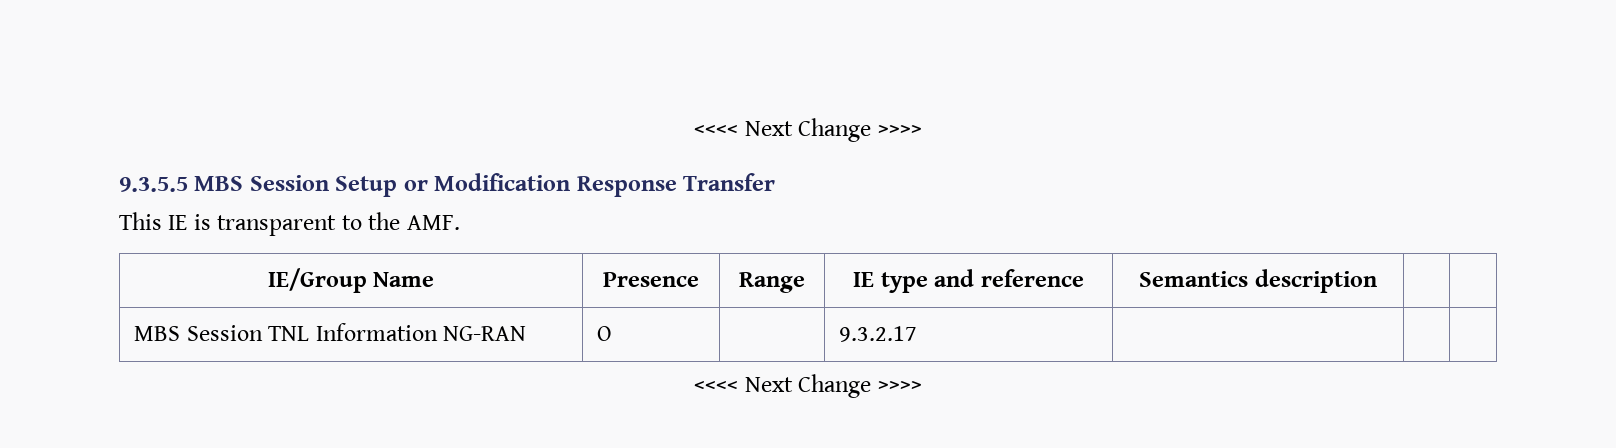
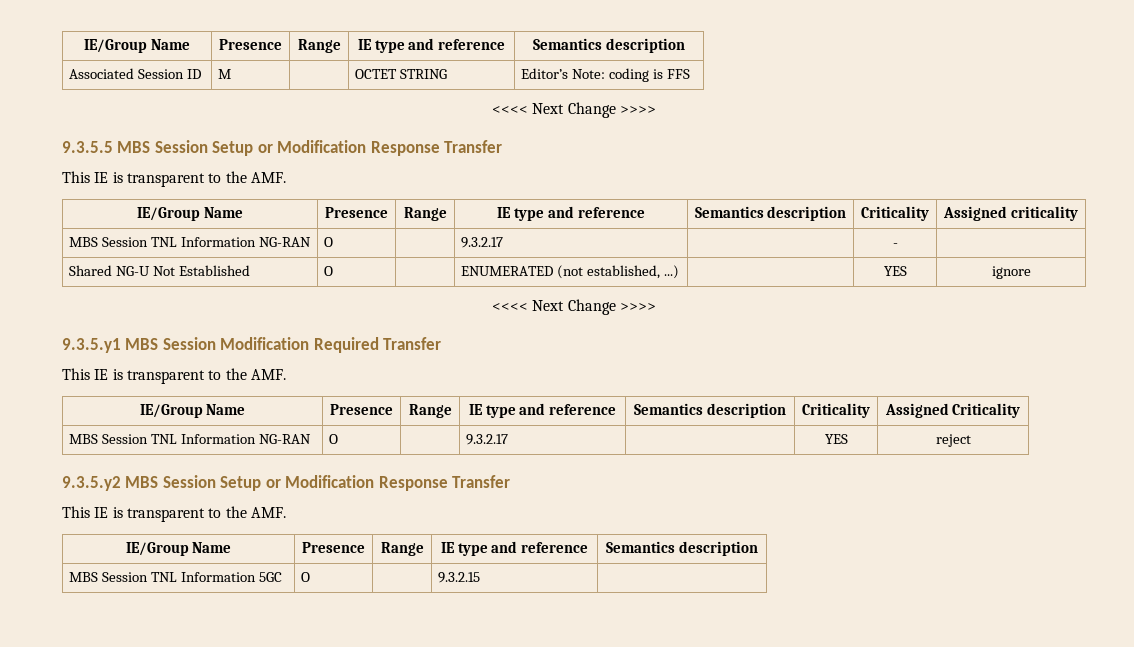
(694, 130) none -> [84,39,190,53] [219,39,282,50] [297,39,341,53] [357,38,506,53] [533,38,685,53] [69,68,201,79] [218,69,232,79] [355,69,448,79] [521,68,690,82] IE/Group Name | Presence | Range | IE type and reference | Semantics description // Associated Session ID | M | | OCTET STRING | Editor’s Note: coding is FFS //
[134,323,527,341] [597,326,613,341] [839,326,918,342] [694,374,922,398] | // MBS Session TNL Information NG-RAN | O | | 9.3.2.17 | | | // <<<< Next Change >>>> -> [861,206,929,221] [943,206,1078,221] [69,237,311,247] [324,237,334,247] [461,237,504,248] [892,243,898,247] [69,265,250,276] [324,266,334,276] [461,265,679,279] [883,266,907,276] [991,266,1031,279] [492,299,656,315] [62,337,442,353] [62,368,286,384] [139,404,246,418] [330,404,393,415] [408,404,452,418] [468,403,617,418] [634,403,786,418] [802,403,870,418] [884,403,1021,418] [69,434,311,444] [329,434,339,444] [466,434,509,445] [824,434,848,444] [935,434,971,447] [62,475,511,491] [62,506,286,522] [125,542,232,556] [302,542,365,553] [380,542,424,556] [440,541,589,556] [606,541,758,556] [69,572,282,582] [301,572,311,582] [438,572,481,583] Criticality | Assigned criticality // MBS Session TNL Information NG-RAN | O | | 9.3.2.17 | | - | // Shared NG-U Not Established | O | | ENUMERATED (not established, ...) | | YES | ignore // <<<< Next Change >>>> // 9.3.5.y1 MBS Session Modification Required Transfer // This IE is transparent to the AMF. // IE/Group Name | Presence | Range | IE type and reference | Semantics description | Criticality | Assigned Criticality // MBS Session TNL Information NG-RAN | O | | 9.3.2.17 | | YES | reject // 9.3.5.y2 MBS Session Setup or Modification Response Transfer // This IE is transparent to the AMF. // IE/Group Name | Presence | Range | IE type and reference | Semantics description // MBS Session TNL Information 5GC | O | | 9.3.2.15 |

